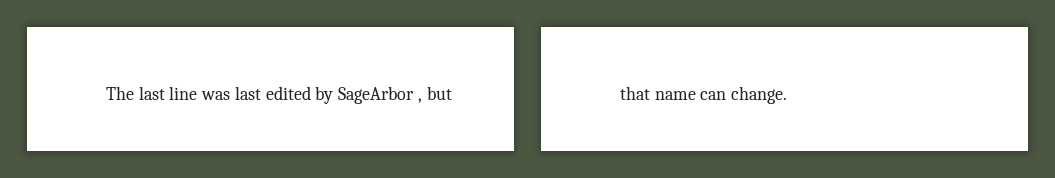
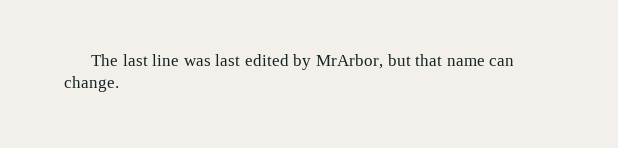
[338,86,422,104] SageArbor , -> [316,54,384,69] MrArbor,

